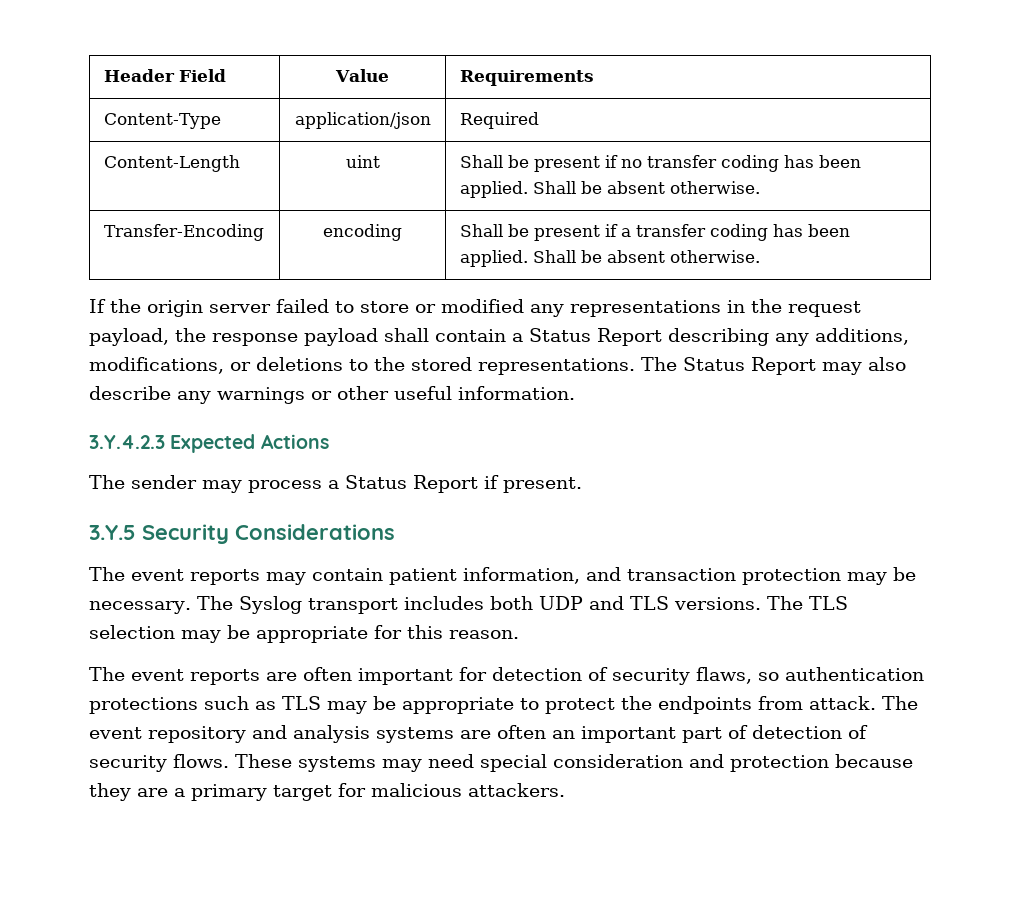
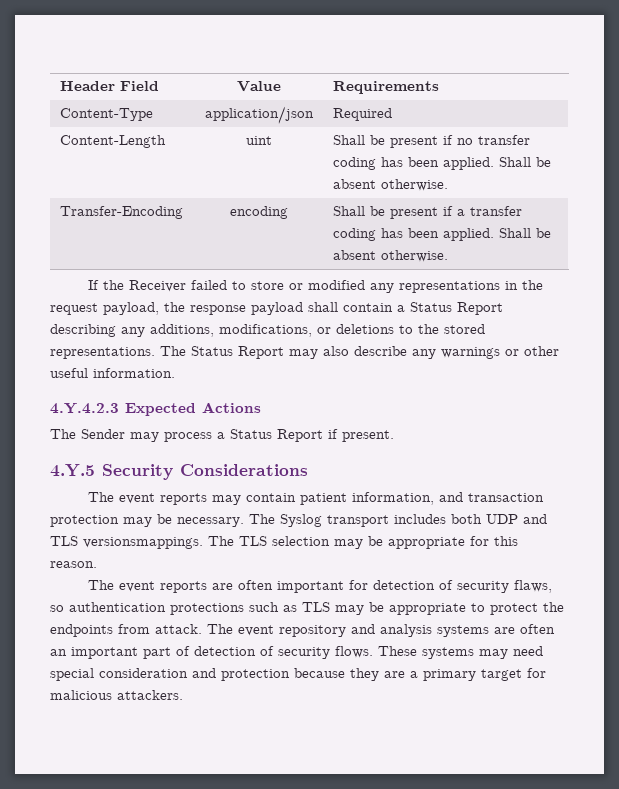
[147,300,271,317] origin server -> [128,280,186,292] Receiver
[89,435,165,449] 3.Y.4.2.3 -> [50,403,119,414] 4.Y.4.2.3
[131,475,197,489] sender -> [81,429,125,439] Sender
[89,525,136,540] 3.Y.5 -> [50,464,95,477] 4.Y.5
[673,597,761,610] versions. -> [83,537,203,549] versionsmappings.

